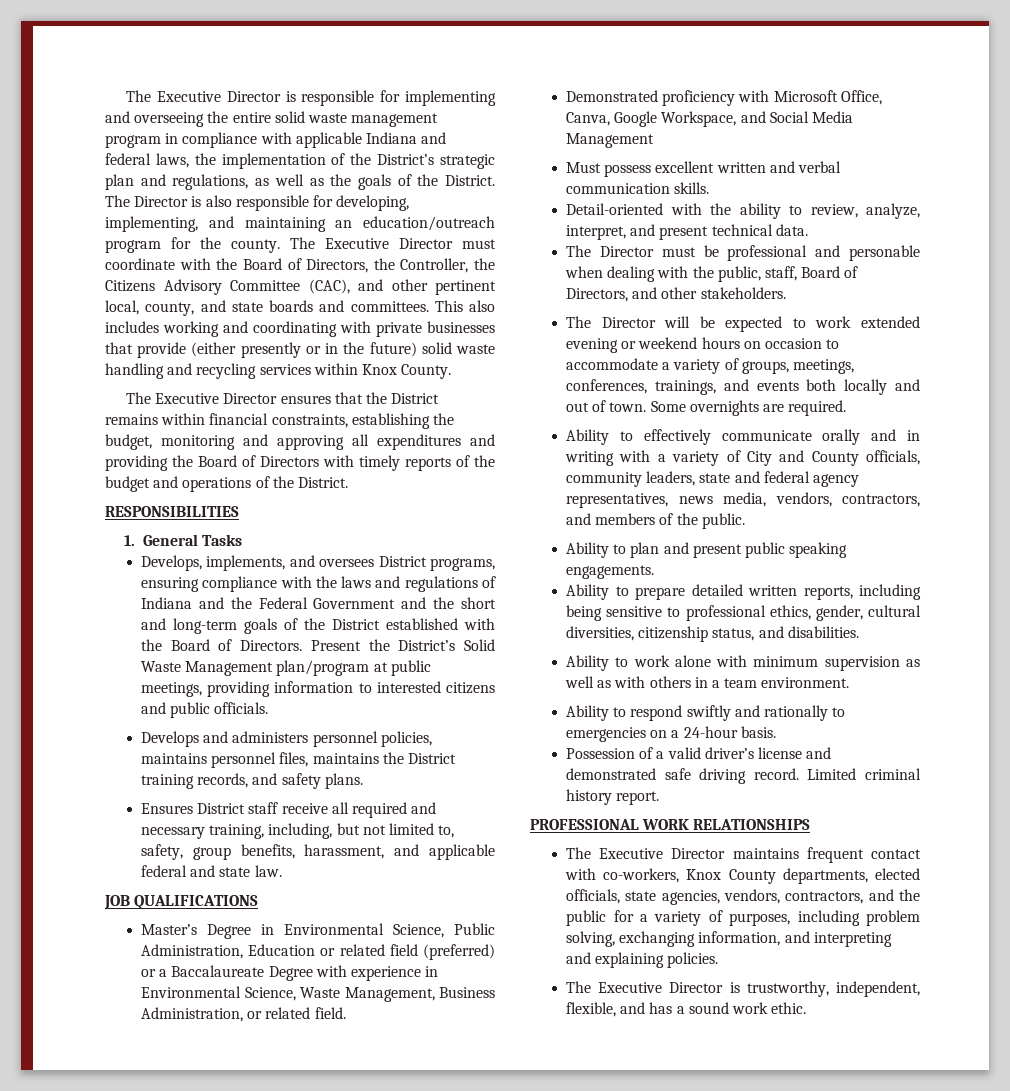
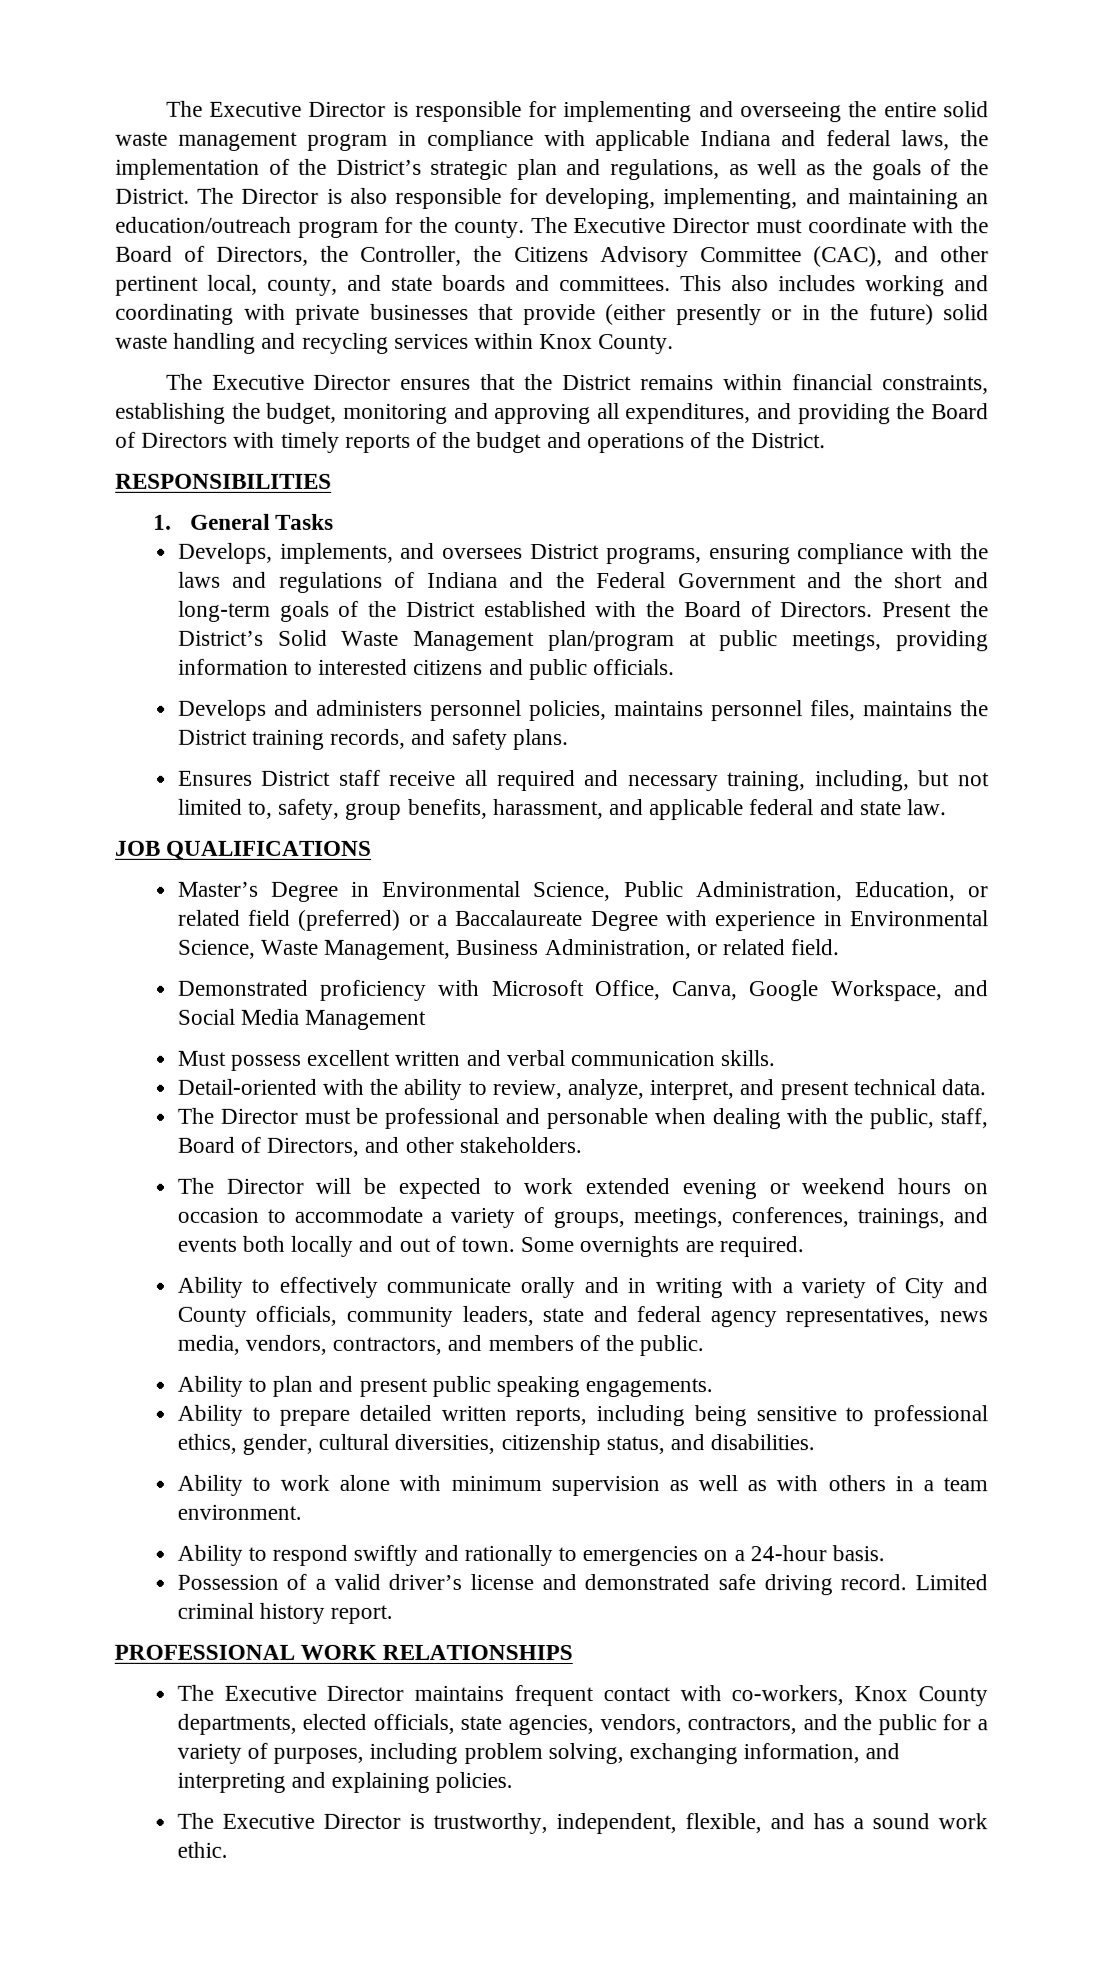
[377,434,461,450] expenditures -> [625,403,752,425] expenditures,
[248,944,316,956] Education -> [854,881,956,902] Education,

